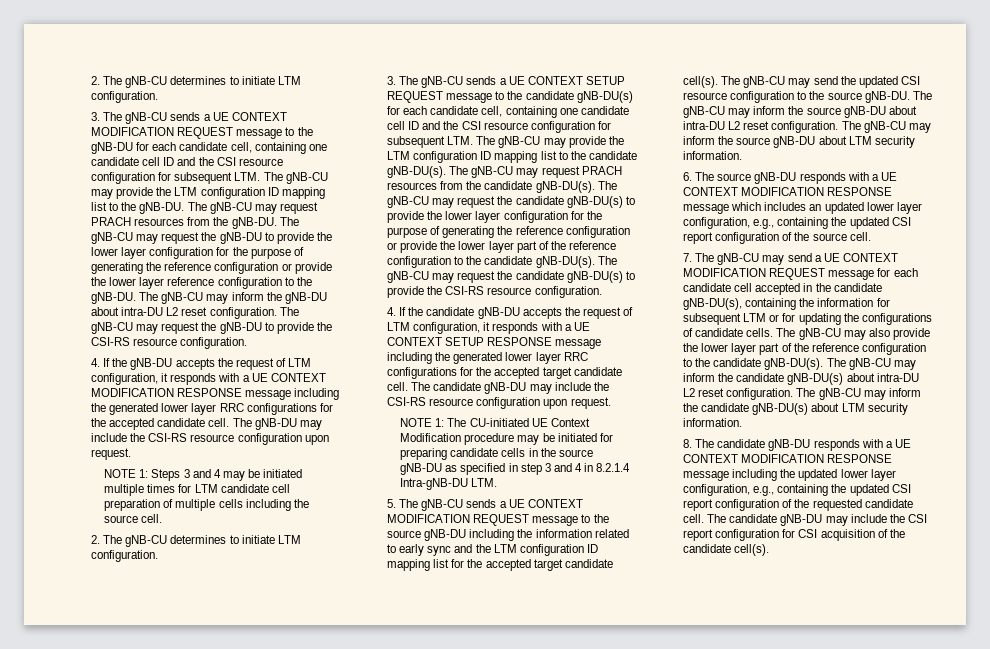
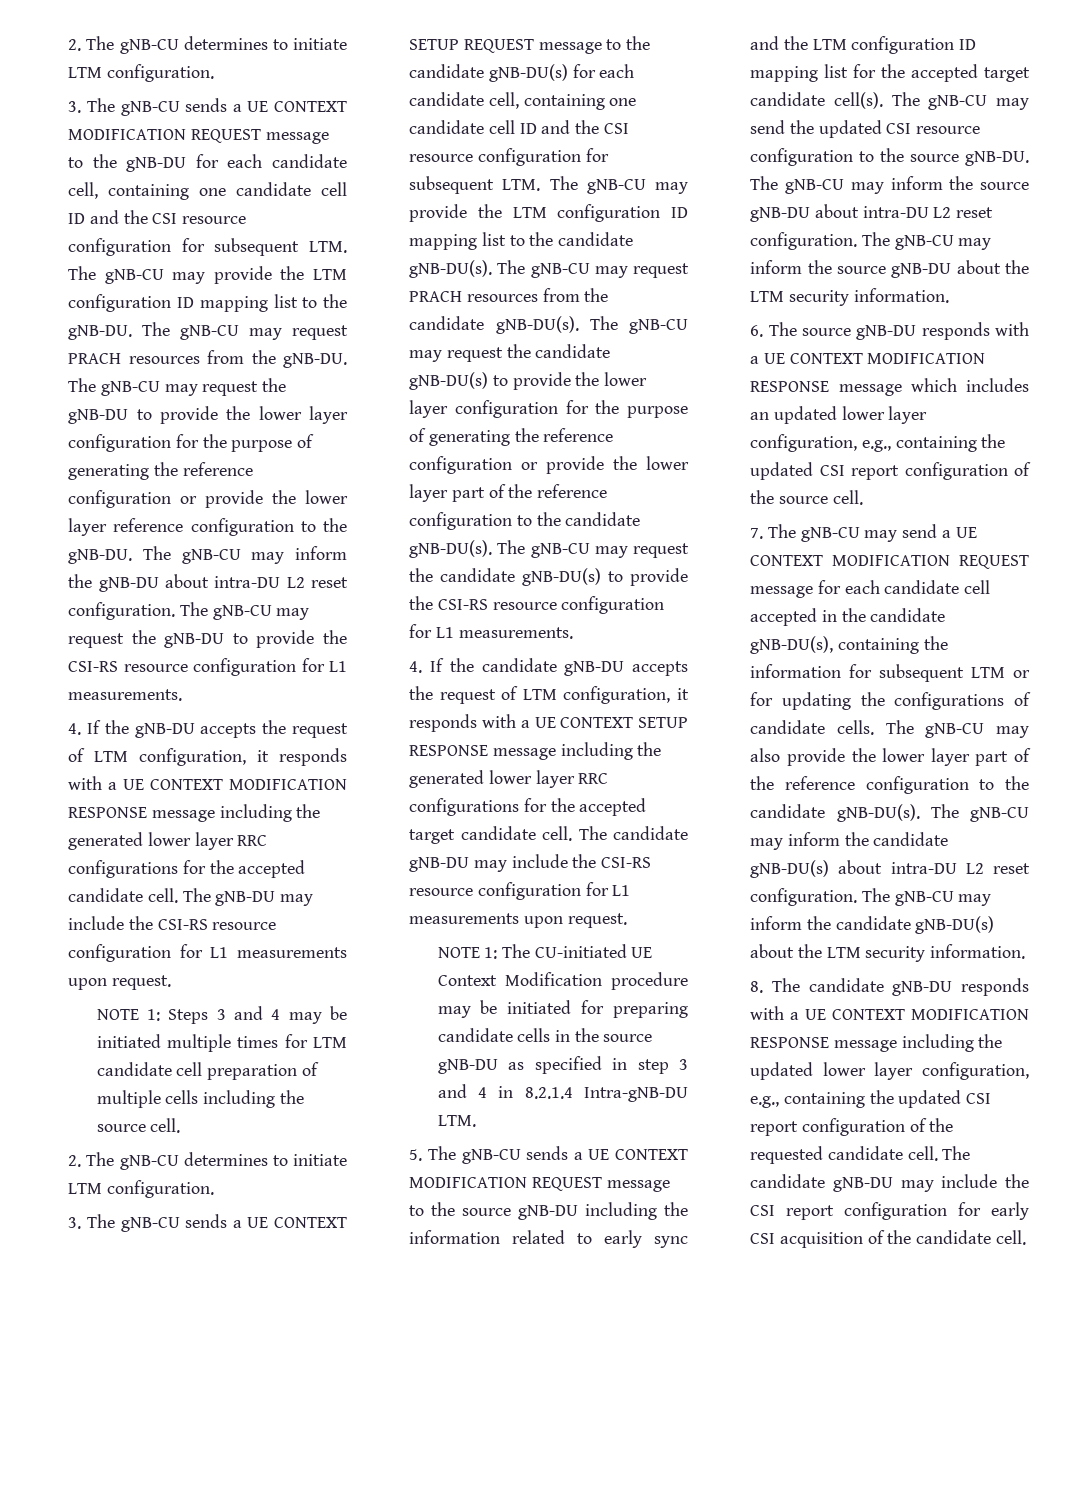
[180,337,248,349] configuration. -> [193,658,347,676] [68,689,183,701] configuration for L1 measurements.
(302, 439) none -> [179,944,347,958] for L1 measurements
[534,286,602,298] configuration. -> [561,596,665,614] [409,624,573,639] configuration for L1 measurements.
(541, 403) none -> [585,882,631,896] [409,913,520,924] for L1 measurements
(847, 140) none -> [1005,260,1029,274] the
(840, 407) none -> [797,944,822,958] the
(796, 533) none -> [991,1202,1029,1220] early
[734,544,770,556] cell(s). -> [995,1230,1026,1245] cell.

